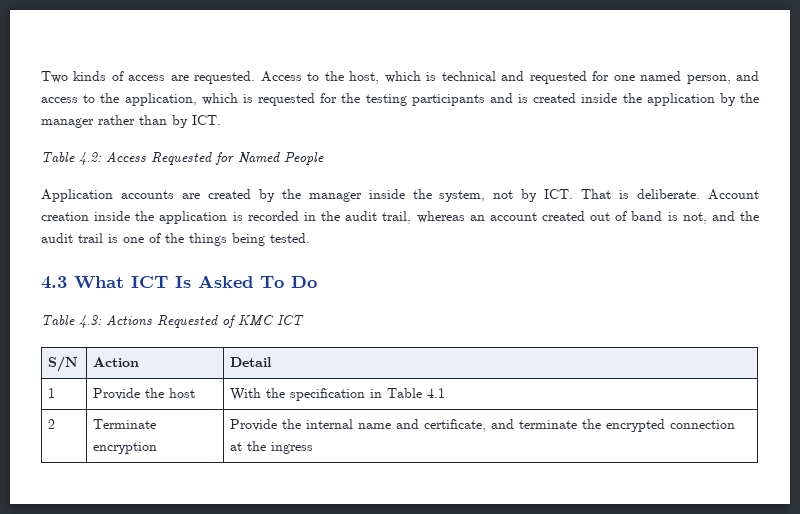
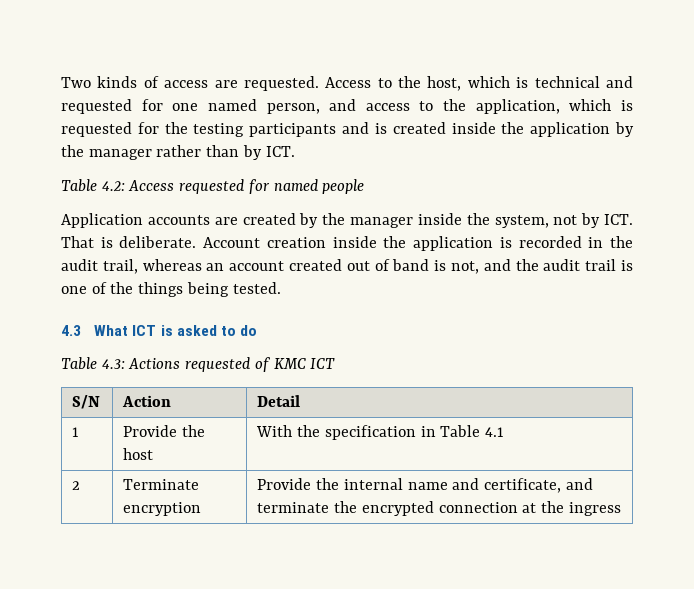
[151,152,324,165] Requested for Named People -> [179,179,365,194] requested for named people
[175,275,317,288] Is Asked To Do -> [160,325,258,336] is asked to do
[157,315,218,328] Requested -> [185,357,252,372] requested

